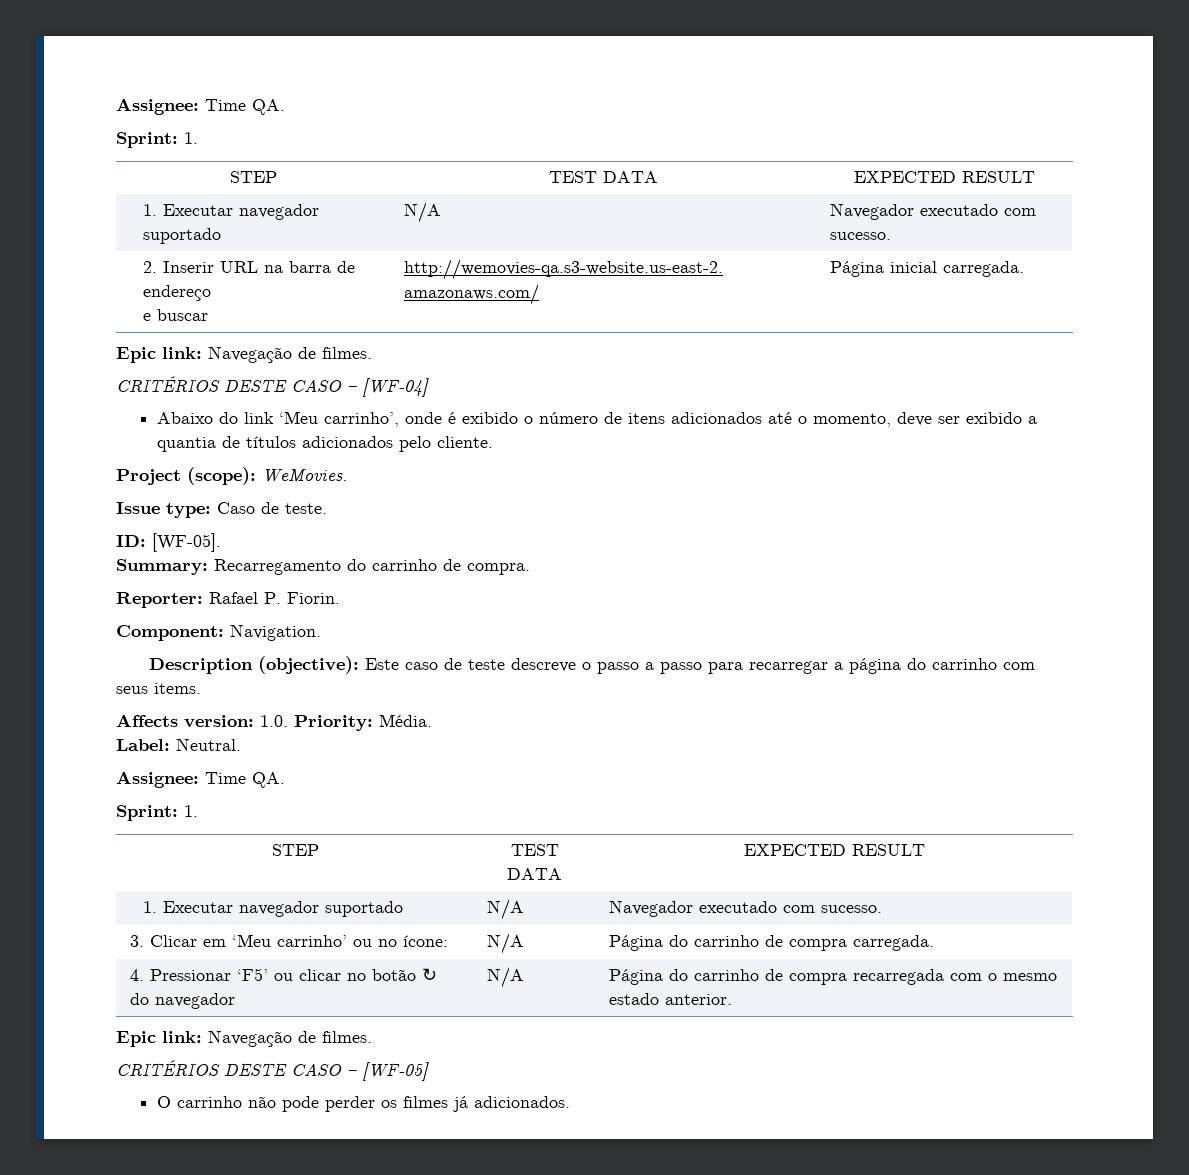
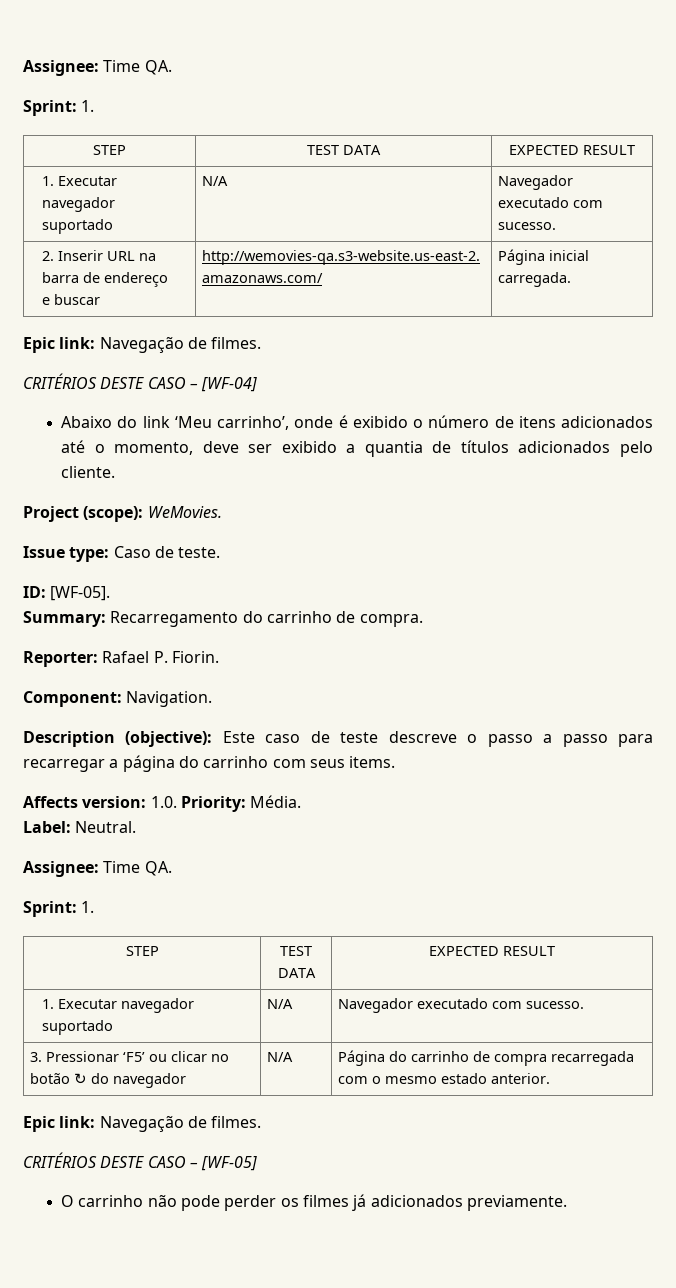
[149,934,448,947] [486,933,524,954] [608,935,934,951] [129,969,144,981] Clicar em ‘Meu carrinho’ ou no ícone: | N/A | Página do carrinho de compra carregada. // 4. -> (43, 1057) none
[473,1096,570,1108] adicionados. -> [370,1195,568,1211] adicionados previamente.

